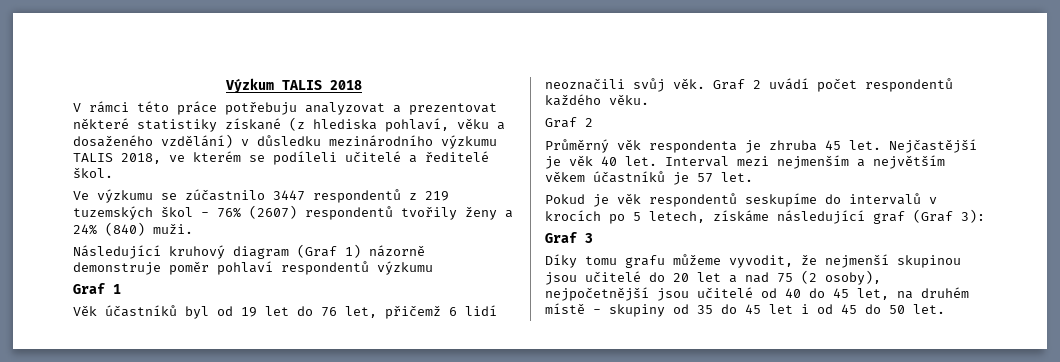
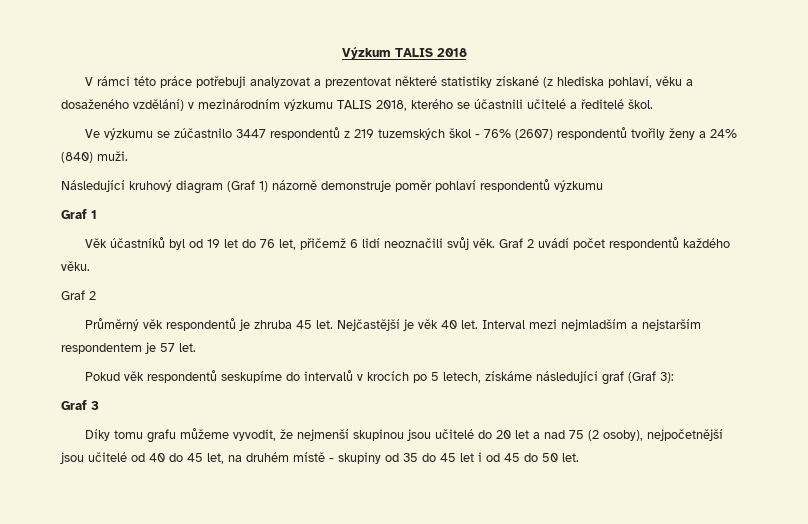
[225,101,297,115] potřebuju -> [196,76,247,88] potřebuji
[257,135,433,147] důsledku mezinárodního -> [198,99,280,109] mezinárodním
[169,151,337,165] ve kterém se podíleli -> [411,99,523,109] kterého se účastnili
[649,140,737,153] respondenta -> [166,318,237,331] respondentů
[777,155,945,169] [545,171,665,183] nejmenším a největším věkem účastníků -> [561,319,702,331] [61,343,142,354] nejmladším a nejstarším respondentem
[593,194,609,207] je -> (121, 376) none

